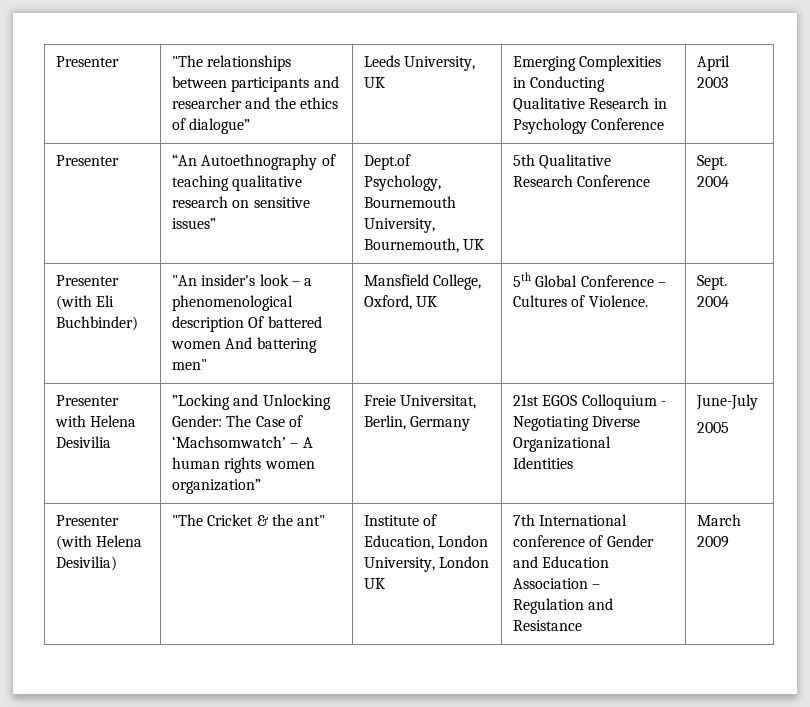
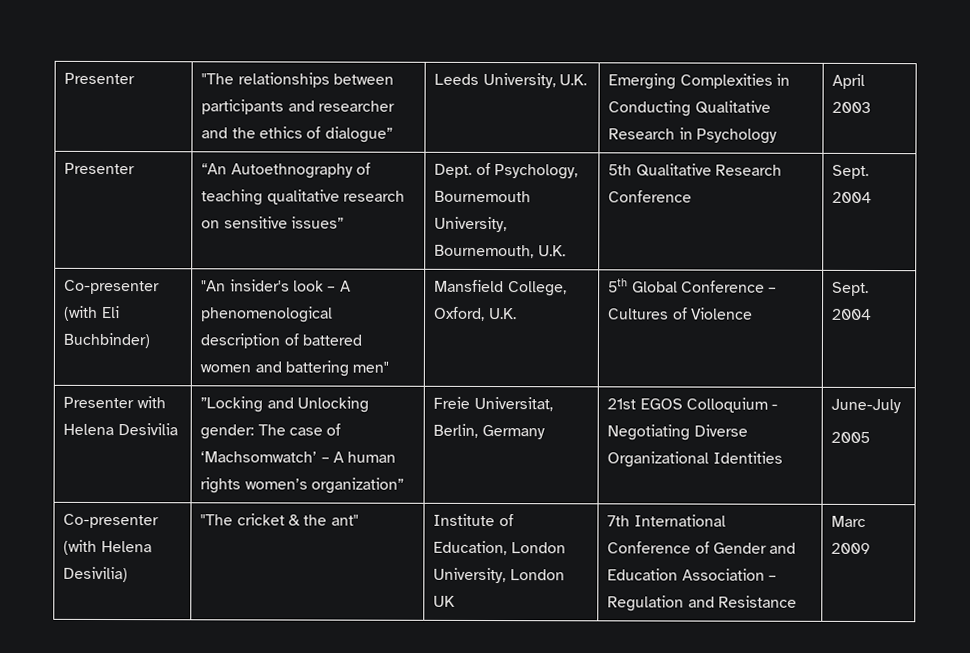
[364,77,386,88] UK -> [559,74,588,86] U.K.
[591,118,665,130] Conference -> (778, 136) none
[364,154,412,170] Dept.of -> [434,162,491,178] Dept. of
[463,239,485,250] UK -> [537,245,566,257] U.K.
[56,275,120,286] Presenter -> [64,279,161,295] Co-presenter
[304,278,313,286] a -> [339,280,351,292] A
[248,316,265,328] Of -> [283,333,299,346] of
[225,337,253,349] And -> [254,361,282,373] and
[416,296,438,307] UK -> [488,308,517,320] U.K.
[588,295,648,307] Violence. -> [691,307,754,320] Violence
[172,415,285,427] Gender: The Case -> [200,424,324,440] gender: The case
[264,461,315,469] women -> [244,478,308,490] women’s
[56,515,120,526] Presenter -> [63,513,160,529] Co-presenter
[207,514,254,526] Cricket -> [236,513,285,526] cricket
[513,535,586,547] conference -> [607,541,692,554] Conference
[697,514,742,526] March -> [831,515,867,527] Marc

